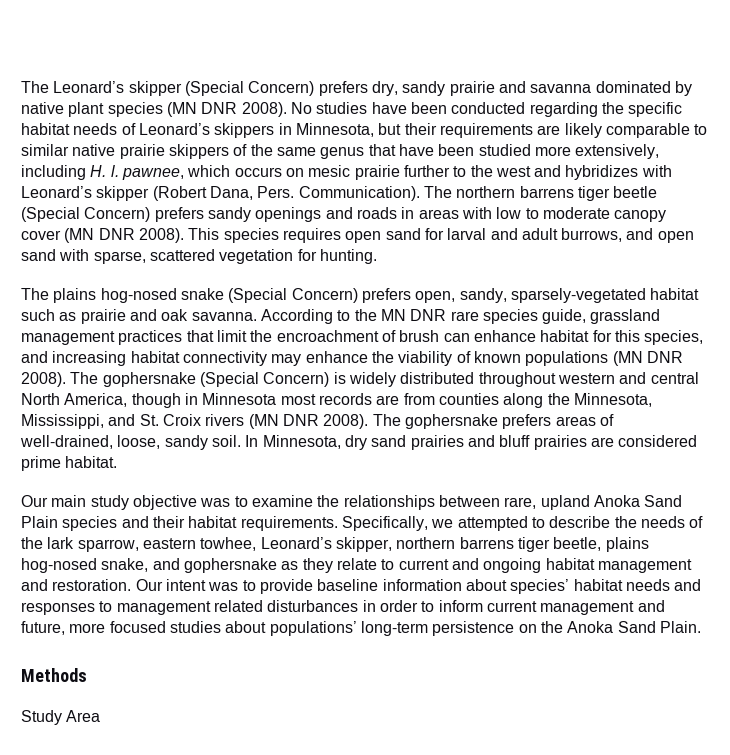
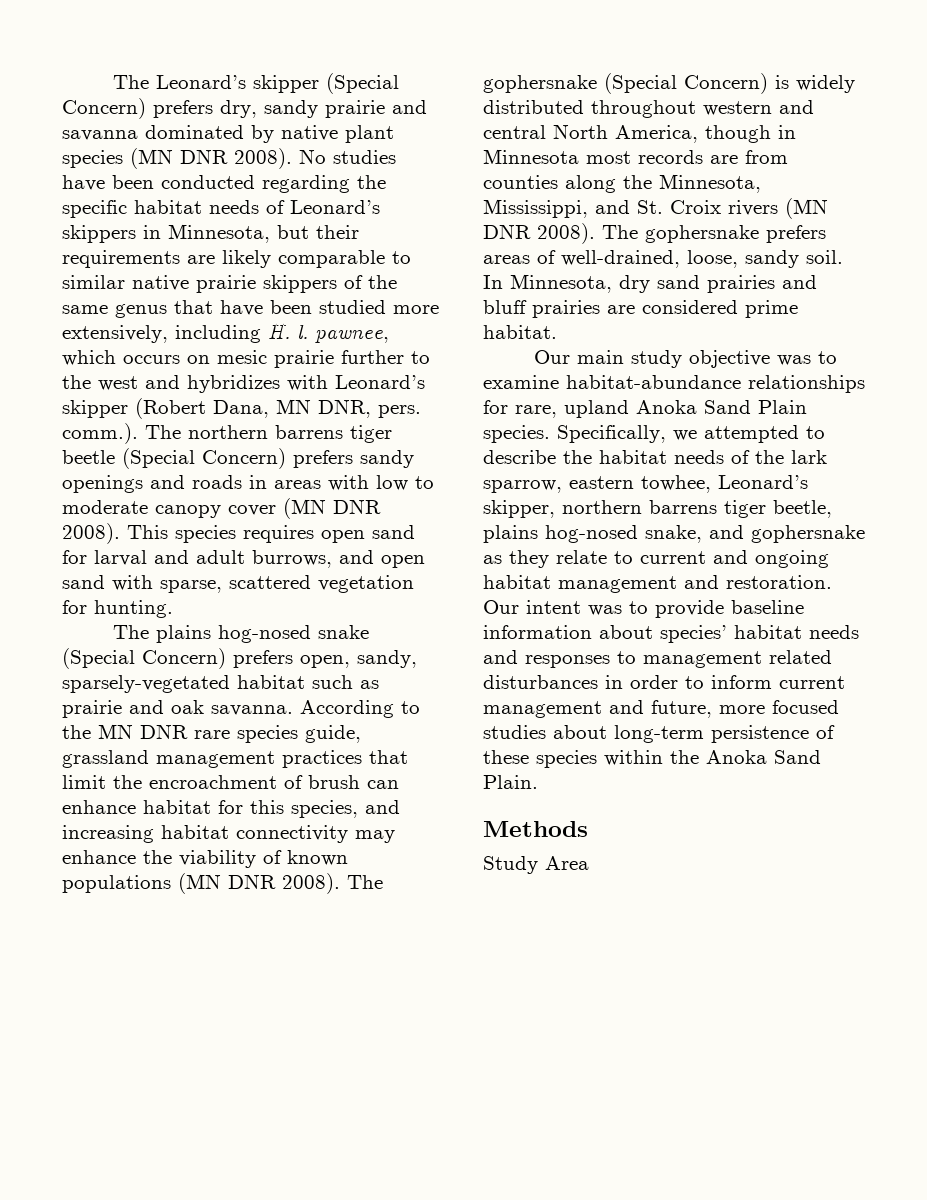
[257,186,420,201] Pers. Communication). -> [276,399,421,418] [62,423,138,444] MN DNR, pers. comm.).
[317,495,500,510] the relationships between -> [566,375,865,393] [483,400,508,414] habitat-abundance relationships for
[62,516,338,531] species and their habitat requirements. -> [483,425,550,443] species.
(637, 522) none -> [599,450,667,464] habitat
[269,621,357,636] populations’ -> (607, 732) none
[518,624,537,633] on -> [816,725,835,739] [483,750,663,768] of these species within

